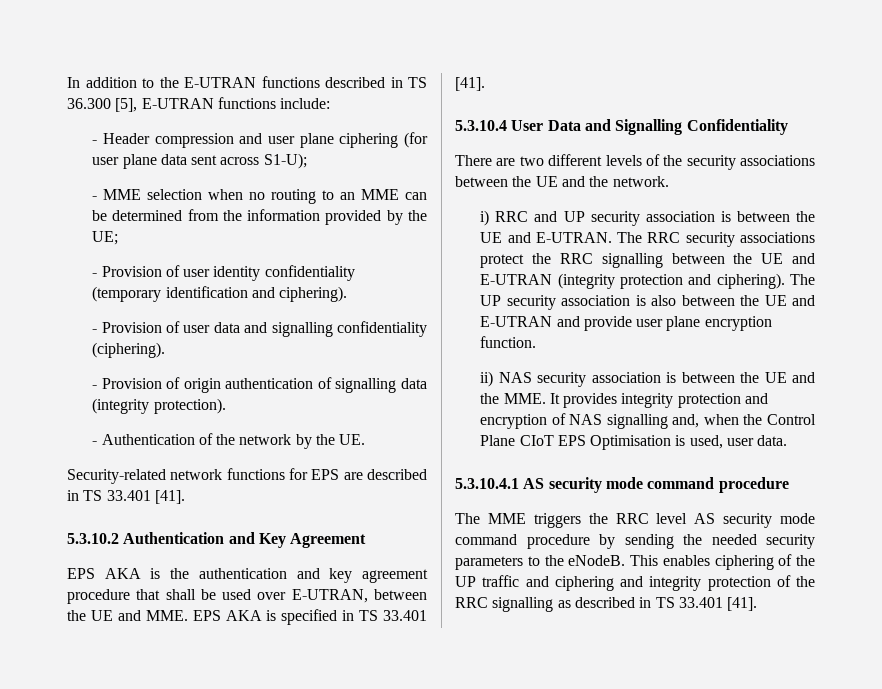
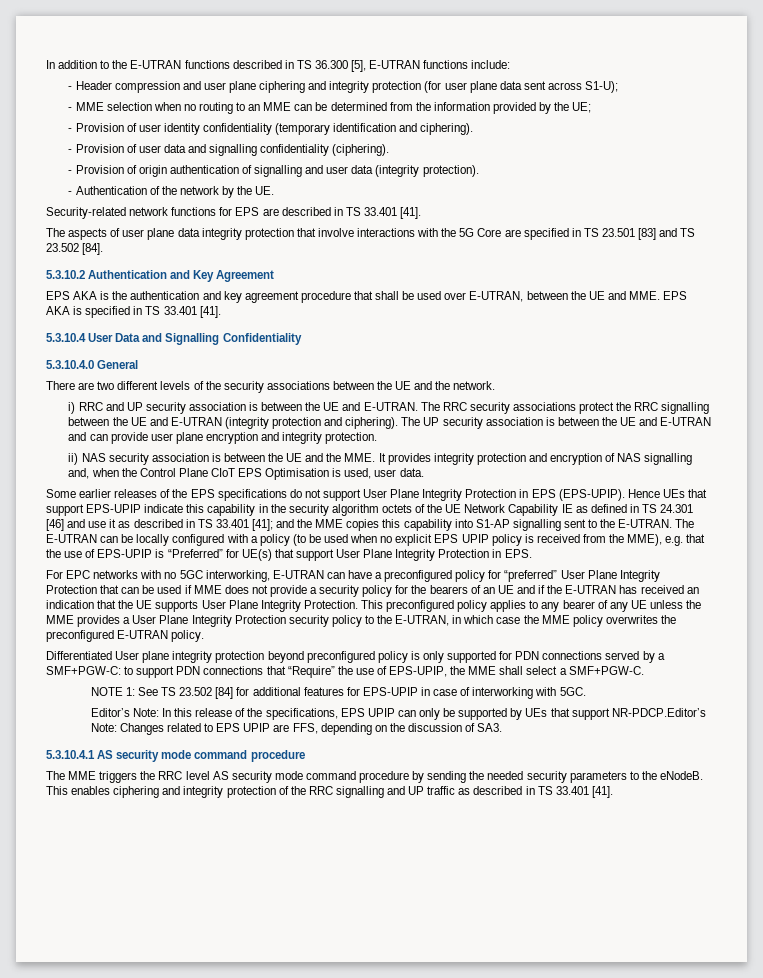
(399, 140) none -> [308,81,422,93] and integrity protection
(397, 385) none -> [305,165,349,174] and user
(185, 497) none -> [46,228,696,240] [46,243,104,255] // The aspects of user plane data integrity protection that involve interactions with the 5G Core are specified in TS 23.501 [83] and TS 23.502 [84].
(788, 127) none -> [46,360,139,369] // 5.3.10.4.0 General
[651,295,677,306] also -> (555, 421) none
(580, 321) none -> [89,434,108,441] can
[480,336,537,348] function. -> [261,432,378,444] and integrity protection.
(788, 440) none -> [46,489,707,501] [46,504,694,516] [46,519,695,531] [46,534,706,546] [46,549,532,561] [46,570,660,582] [46,585,699,597] [46,600,702,612] [46,615,676,627] [46,630,205,642] [46,651,665,663] [46,666,644,678] [90,687,586,699] [90,708,706,720] [90,723,503,735] // Some earlier releases of the EPS specifications do not support User Plane Integrity Protection in EPS (EPS-UPIP). Hence UEs that support EPS-UPIP indicate this capability in the security algorithm octets of the UE Network Capability IE as defined in TS 24.301 [46] and use it as described in TS 33.401 [41]; and the MME copies this capability into S1-AP signalling sent to the E-UTRAN. The E-UTRAN can be locally configured with a policy (to be used when no explicit EPS UPIP policy is received from the MME), e.g. that the use of EPS-UPIP is “Preferred” for UE(s) that support User Plane Integrity Protection in EPS. // For EPC networks with no 5GC interworking, E-UTRAN can have a preconfigured policy for “preferred” User Plane Integrity Protection that can be used if MME does not provide a security policy for the bearers of an UE and if the E-UTRAN has received an indication that the UE supports User Plane Integrity Protection. This preconfigured policy applies to any bearer of any UE unless the MME provides a User Plane Integrity Protection security policy to the E-UTRAN, in which case the MME policy overwrites the preconfigured E-UTRAN policy. // Differentiated User plane integrity protection beyond preconfigured policy is only supported for PDN connections served by a SMF+PGW-C: to support PDN connections that “Require” the use of EPS-UPIP, the MME shall select a SMF+PGW-C. // NOTE 1: See TS 23.502 [84] for additional features for EPS-UPIP in case of interworking with 5GC. // Editor’s Note: In this release of the specifications, EPS UPIP can only be supported by UEs that support NR-PDCP.Editor’s Note: Changes related to EPS UPIP are FFS, depending on the discussion of SA3.
[778,554,815,566] [455,575,614,591] of the UP traffic and ciphering -> (160, 792) none
(554, 604) none -> [387,786,456,795] and UP traffic

